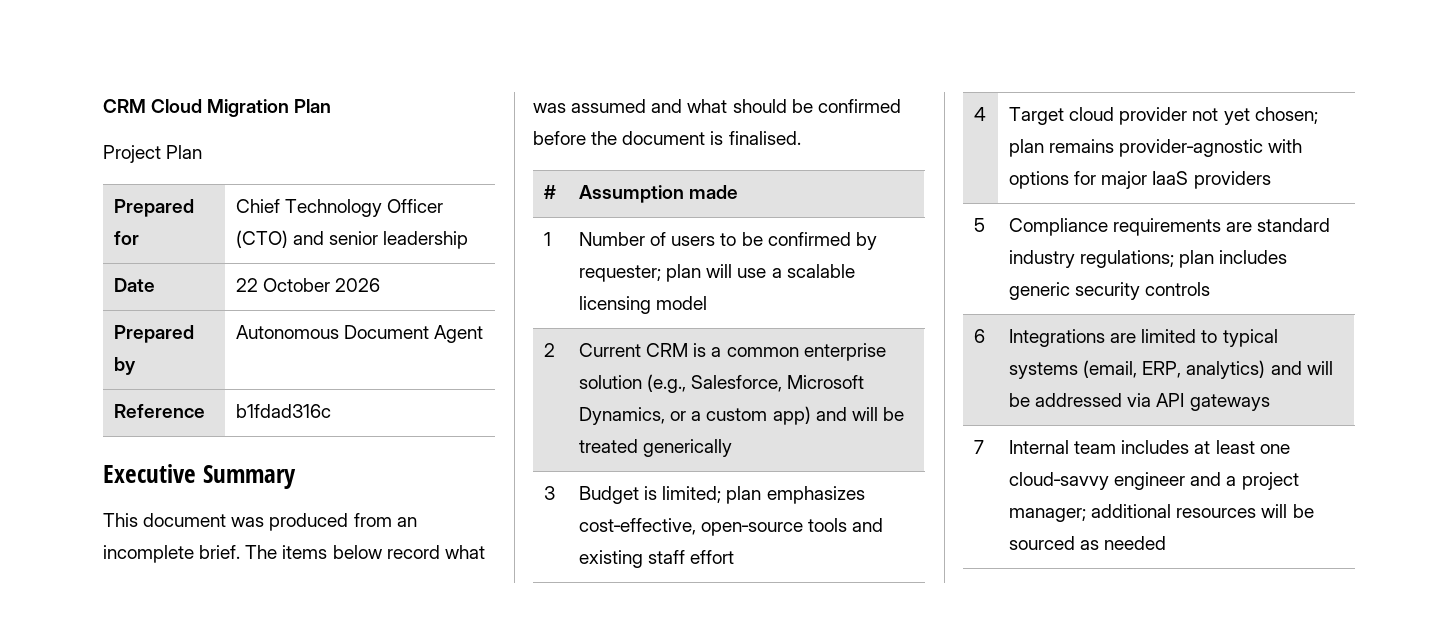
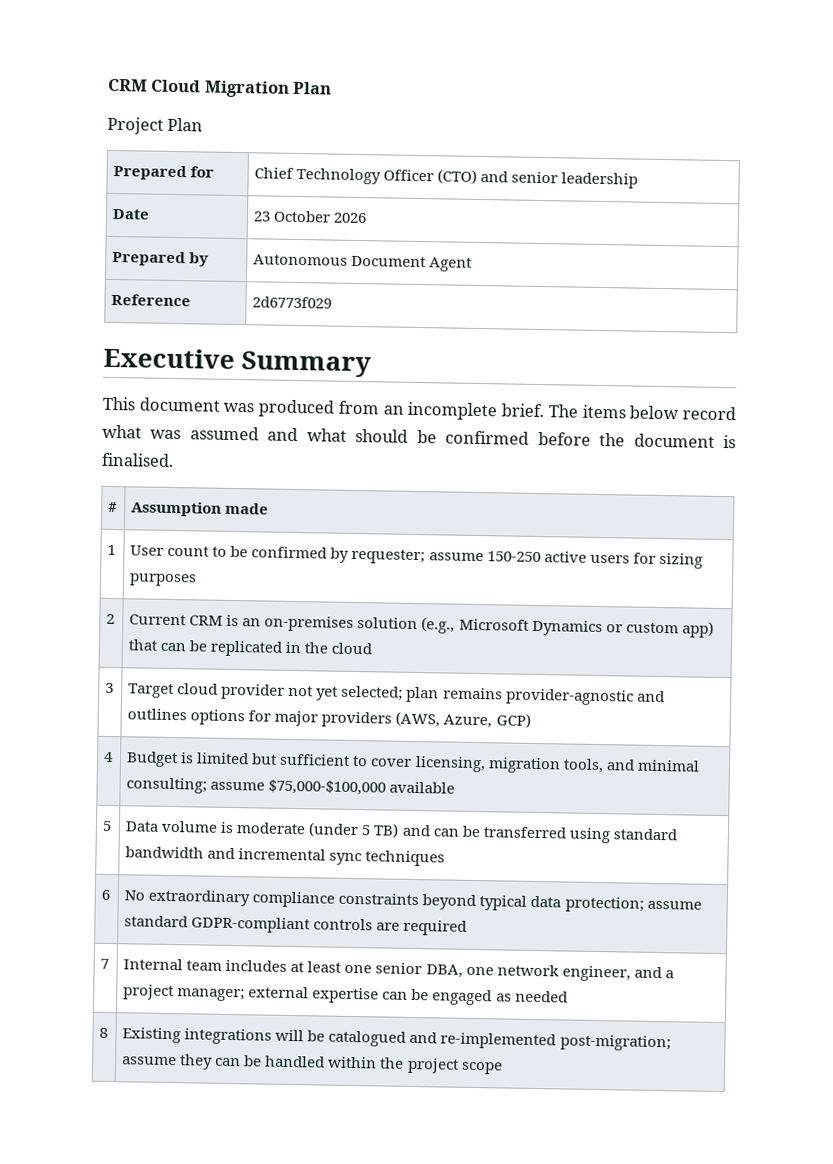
[236,278,259,292] 22 -> [253,211,272,222] 23
[236,404,332,418] b1fdad316c -> [252,296,333,309] 2d6773f029
[579,232,716,246] Number of users -> [130,545,210,557] User count
[666,264,855,282] [579,296,708,314] [544,343,556,357] [579,343,886,361] [579,374,865,393] [579,406,904,425] [579,439,733,457] [544,486,556,500] [579,486,865,504] [579,518,884,536] [579,550,735,568] [974,107,987,121] plan will use a scalable licensing model // 2 | Current CRM is a common enterprise solution (e.g., Salesforce, Microsoft Dynamics, or a custom app) and will be treated generically // 3 | Budget is limited; plan emphasizes cost‑effective, open‑source tools and existing staff effort // 4 -> [428,551,703,569] [129,573,198,587] [106,613,116,625] [129,614,714,638] [128,639,373,657] [105,682,115,694] assume 150‑250 active users for sizing purposes // 2 | Current CRM is an on‑premises solution (e.g., Microsoft Dynamics or custom app) that can be replicated in the cloud // 3
[1254,107,1318,124] chosen; -> [341,685,404,701] selected;
[1268,139,1303,153] with -> [636,690,665,703] [127,708,188,721] and outlines
[1152,171,1189,185] IaaS -> (319, 718) none
[974,218,986,232] [1009,218,1331,236] [1009,250,1288,268] [1009,282,1211,300] [974,329,986,343] [1009,329,1278,347] [1009,360,1333,379] [1009,393,1270,411] // 5 | Compliance requirements are standard industry regulations; plan includes generic security controls // 6 | Integrations are limited to typical systems (email, ERP, analytics) and will be addressed via API gateways -> [395,711,531,729] [104,751,115,763] [126,751,700,774] [126,777,456,796] [102,820,113,832] [125,820,677,844] [125,846,446,867] [101,889,111,901] [124,889,702,913] [124,915,468,936] (AWS, Azure, GCP) // 4 | Budget is limited but sufficient to cover licensing, migration tools, and minimal consulting; assume $75,000‑$100,000 available // 5 | Data volume is moderate (under 5 TB) and can be transferred using standard bandwidth and incremental sync techniques // 6 | No extraordinary compliance constraints beyond typical data protection; assume standard GDPR‑compliant controls are required
[1009,472,1299,490] [1009,504,1314,522] [1009,536,1167,550] cloud‑savvy engineer and a project manager; additional resources will be sourced as needed -> [375,962,674,982] [123,984,568,1006] [99,1027,109,1039] [122,1027,671,1052] [122,1054,503,1075] senior DBA, one network engineer, and a project manager; external expertise can be engaged as needed // 8 | Existing integrations will be catalogued and re‑implemented post‑migration; assume they can be handled within the project scope

